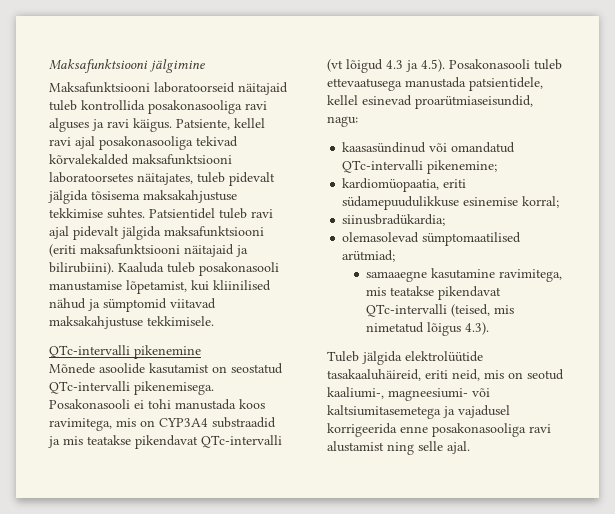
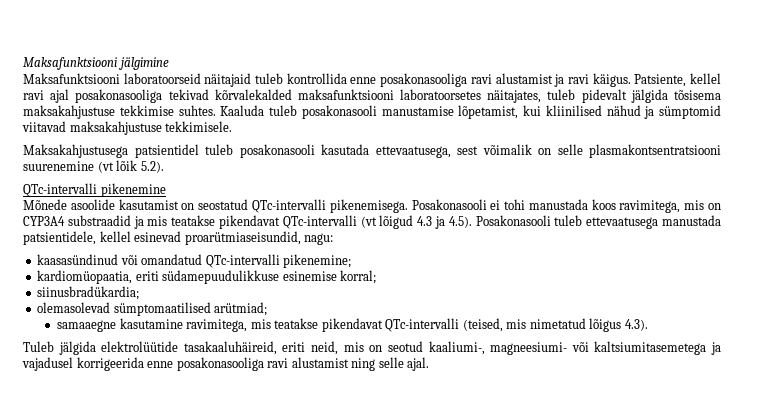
[148,100,267,114] [49,118,89,132] posakonasooliga ravi alguses -> [350,73,553,87] enne posakonasooliga ravi alustamist
[149,208,273,219] [49,226,264,240] [49,244,248,257] [49,262,114,275] Patsientidel tuleb ravi ajal pidevalt jälgida maksafunktsiooni (eriti maksafunktsiooni näitajaid ja bilirubiini). -> (216, 110) none
(214, 321) none -> [23,144,721,158] [23,160,164,173] // Maksakahjustusega patsientidel tuleb posakonasooli kasutada ettevaatusega, sest võimalik on selle plasmakontsentratsiooni suurenemine (vt lõik 5.2).

